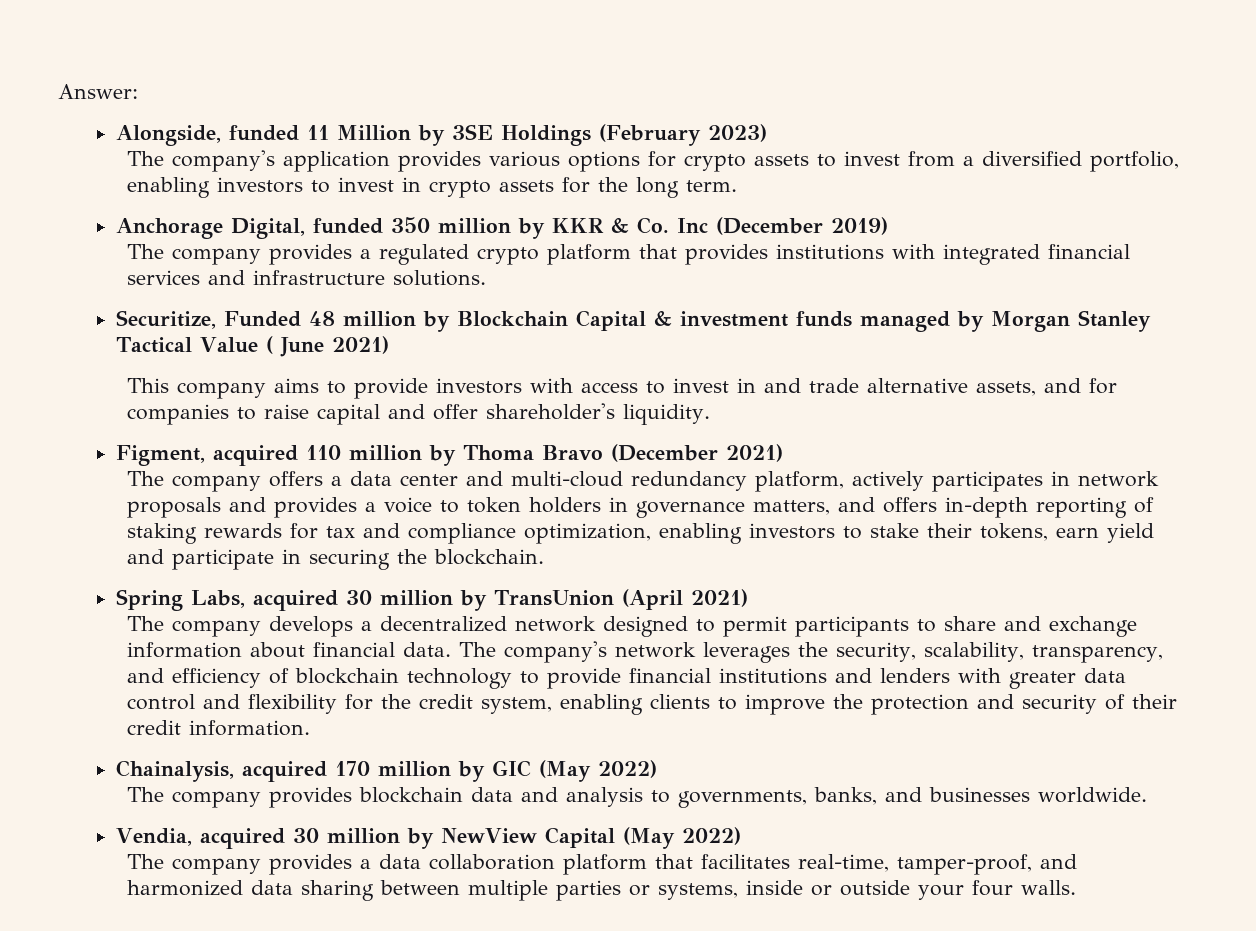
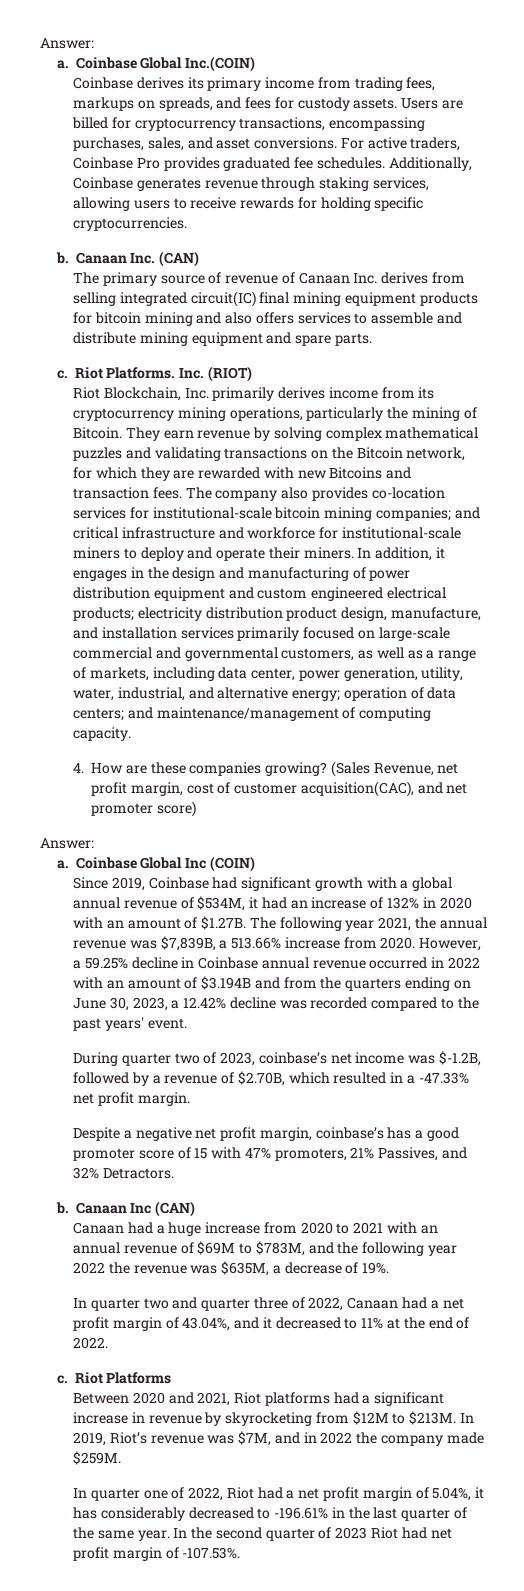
[58,84,138,99] [116,124,768,146] [127,150,1180,172] [127,177,738,198] [116,217,889,239] [127,244,1131,265] [127,270,487,286] [116,310,1152,332] [116,336,390,357] [127,378,1118,399] [127,403,711,425] [116,444,784,466] [127,471,1160,492] [127,497,1155,518] [127,523,1155,544] [127,549,545,570] [116,589,749,611] [127,616,1138,637] [127,641,1164,663] [127,668,1127,689] [127,694,1178,715] [127,720,311,736] [116,760,658,782] [127,787,1148,808] [116,827,742,849] [127,854,1078,875] [127,880,1077,901] Answer: // Alongside, funded 11 Million by 3SE Holdings (February 2023) // The company's application provides various options for crypto assets to invest from a diversified portfolio, enabling investors to invest in crypto assets for the long term. // Anchorage Digital, funded 350 million by KKR & Co. Inc (December 2019) // The company provides a regulated crypto platform that provides institutions with integrated financial services and infrastructure solutions. // Securitize, Funded 48 million by Blockchain Capital & investment funds managed by Morgan Stanley Tactical Value ( June 2021) // This company aims to provide investors with access to invest in and trade alternative assets, and for companies to raise capital and offer shareholder's liquidity. // Figment, acquired 110 million by Thoma Bravo (December 2021) // The company offers a data center and multi-cloud redundancy platform, actively participates in network proposals and provides a voice to token holders in governance matters, and offers in-depth reporting of staking rewards for tax and compliance optimization, enabling investors to stake their tokens, earn yield and participate in securing the blockchain. // Spring Labs, acquired 30 million by TransUnion (April 2021) // The company develops a decentralized network designed to permit participants to share and exchange information about financial data. The company's network leverages the security, scalability, transparency, and efficiency of blockchain technology to provide financial institutions and lenders with greater data control and flexibility for the credit system, enabling clients to improve the protection and security of their credit information. // Chainalysis, acquired 170 million by GIC (May 2022) // The company provides blockchain data and analysis to governments, banks, and businesses worldwide. // Vendia, acquired 30 million by NewView Capital (May 2022) // The company provides a data collaboration platform that facilitates real-time, tamper-proof, and harmonized data sharing between multiple parties or systems, inside or outside your four walls. -> [40,38,94,49] [56,56,256,72] [72,77,436,91] [72,97,464,111] [71,117,426,131] [72,137,461,151] [72,157,472,171] [72,177,429,191] [72,197,424,211] [72,217,187,231] [55,251,200,267] [72,272,466,286] [72,291,478,307] [72,312,463,326] [72,332,372,346] [56,366,252,382] [72,387,435,401] [72,407,477,421] [72,427,479,441] [72,447,466,461] [72,467,412,481] [72,487,445,501] [72,507,480,521] [72,527,461,539] [72,547,446,561] [72,567,411,581] [72,587,446,601] [72,607,481,621] [72,627,450,641] [72,647,477,661] [72,667,464,681] [72,687,457,701] [72,707,432,721] [72,727,131,741] [72,761,459,777] [90,781,468,797] [90,801,196,817] [40,838,94,849] [56,856,255,872] [72,877,453,891] [72,896,472,911] [72,916,487,931] [72,936,482,951] [72,957,481,969] [72,976,471,991] [72,997,479,1011] [72,1017,187,1031] [72,1051,482,1066] [72,1071,469,1086] [72,1092,190,1106] [72,1127,460,1141] [72,1147,468,1161] [72,1167,174,1179] [55,1201,196,1217] [72,1222,438,1236] [72,1241,458,1256] [72,1261,390,1276] [72,1297,464,1311] [72,1317,470,1331] [72,1337,108,1349] [56,1372,172,1384] [72,1392,445,1406] [72,1411,475,1426] [72,1431,484,1446] [72,1451,121,1465] [72,1487,485,1501] [72,1507,468,1521] [72,1527,452,1541] [72,1547,241,1561] Answer: // a. Coinbase Global Inc.(COIN) // Coinbase derives its primary income from trading fees, markups on spreads, and fees for custody assets. Users are billed for cryptocurrency transactions, encompassing purchases, sales, and asset conversions. For active traders, Coinbase Pro provides graduated fee schedules. Additionally, Coinbase generates revenue through staking services, allowing users to receive rewards for holding specific cryptocurrencies. // b. Canaan Inc. (CAN) // The primary source of revenue of Canaan Inc. derives from selling integrated circuit(IC) final mining equipment products for bitcoin mining and also offers services to assemble and distribute mining equipment and spare parts. // c. Riot Platforms. Inc. (RIOT) // Riot Blockchain, Inc. primarily derives income from its cryptocurrency mining operations, particularly the mining of Bitcoin. They earn revenue by solving complex mathematical puzzles and validating transactions on the Bitcoin network, for which they are rewarded with new Bitcoins and transaction fees. The company also provides co-location services for institutional-scale bitcoin mining companies; and critical infrastructure and workforce for institutional-scale miners to deploy and operate their miners. In addition, it engages in the design and manufacturing of power distribution equipment and custom engineered electrical products; electricity distribution product design, manufacture, and installation services primarily focused on large-scale commercial and governmental customers, as well as a range of markets, including data center, power generation, utility, water, industrial, and alternative energy; operation of data centers; and maintenance/management of computing capacity. // 4. How are these companies growing? (Sales Revenue, net profit margin, cost of customer acquisition(CAC), and net promoter score) // Answer: // a. Coinbase Global Inc (COIN) // Since 2019, Coinbase had significant growth with a global annual revenue of $534M, it had an increase of 132% in 2020 with an amount of $1.27B. The following year 2021, the annual revenue was $7,839B, a 513.66% increase from 2020. However, a 59.25% decline in Coinbase annual revenue occurred in 2022 with an amount of $3.194B and from the quarters ending on June 30, 2023, a 12.42% decline was recorded compared to the past years' event. // During quarter two of 2023, coinbase’s net income was $-1.2B, followed by a revenue of $2.70B, which resulted in a -47.33% net profit margin. // Despite a negative net profit margin, coinbase’s has a good promoter score of 15 with 47% promoters, 21% Passives, and 32% Detractors. // b. Canaan Inc (CAN) // Canaan had a huge increase from 2020 to 2021 with an annual revenue of $69M to $783M, and the following year 2022 the revenue was $635M, a decrease of 19%. // In quarter two and quarter three of 2022, Canaan had a net profit margin of 43.04%, and it decreased to 11% at the end of 2022. // c. Riot Platforms // Between 2020 and 2021, Riot platforms had a significant increase in revenue by skyrocketing from $12M to $213M. In 2019, Riot’s revenue was $7M, and in 2022 the company made $259M. // In quarter one of 2022, Riot had a net profit margin of 5.04%, it has considerably decreased to -196.61% in the last quarter of the same year. In the second quarter of 2023 Riot had net profit margin of -107.53%.

